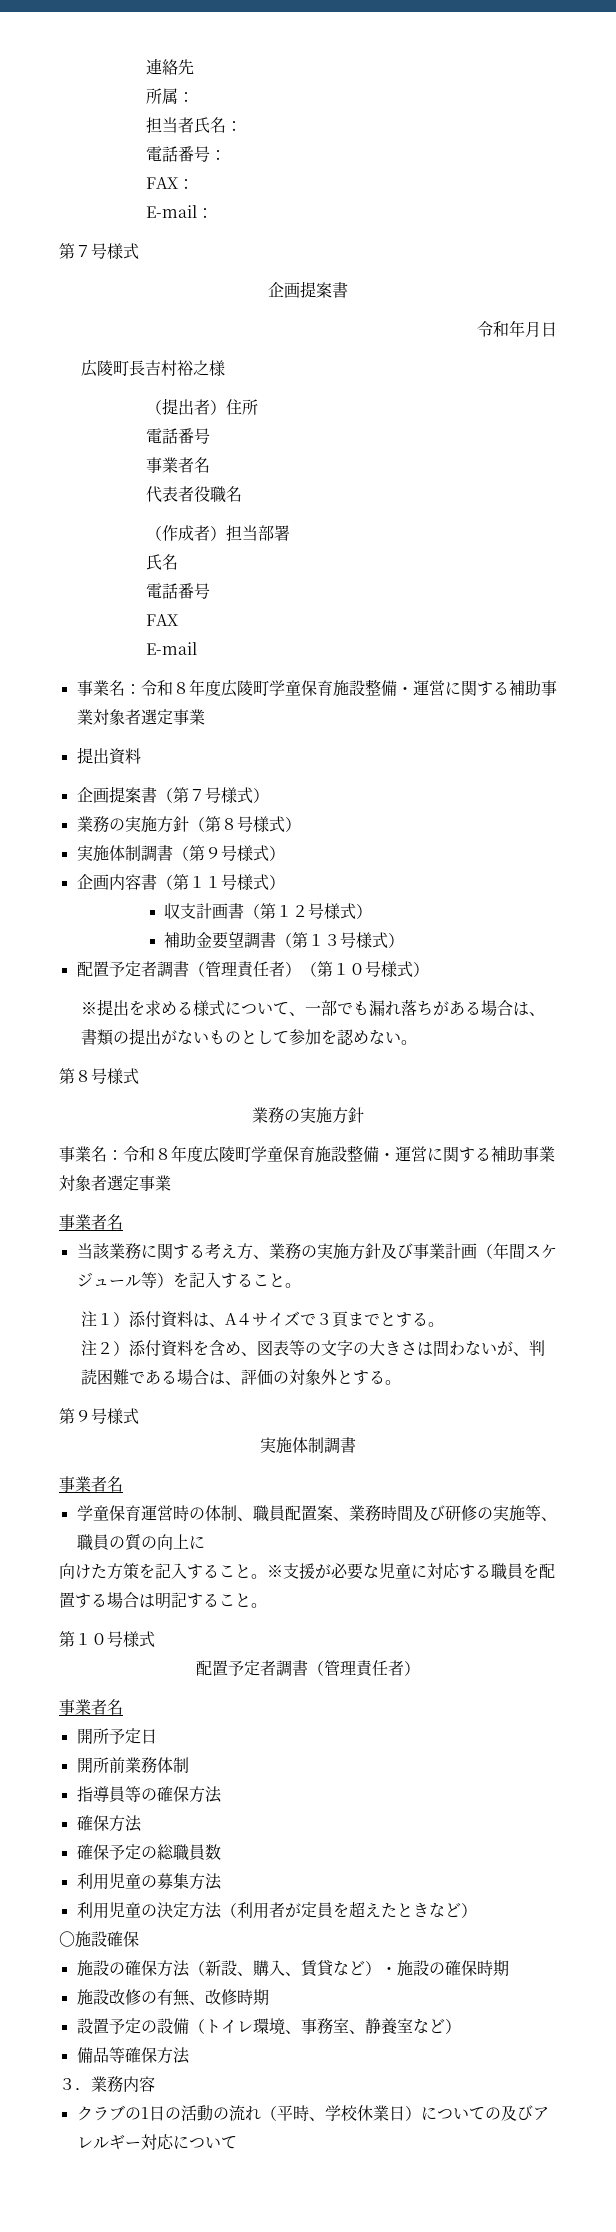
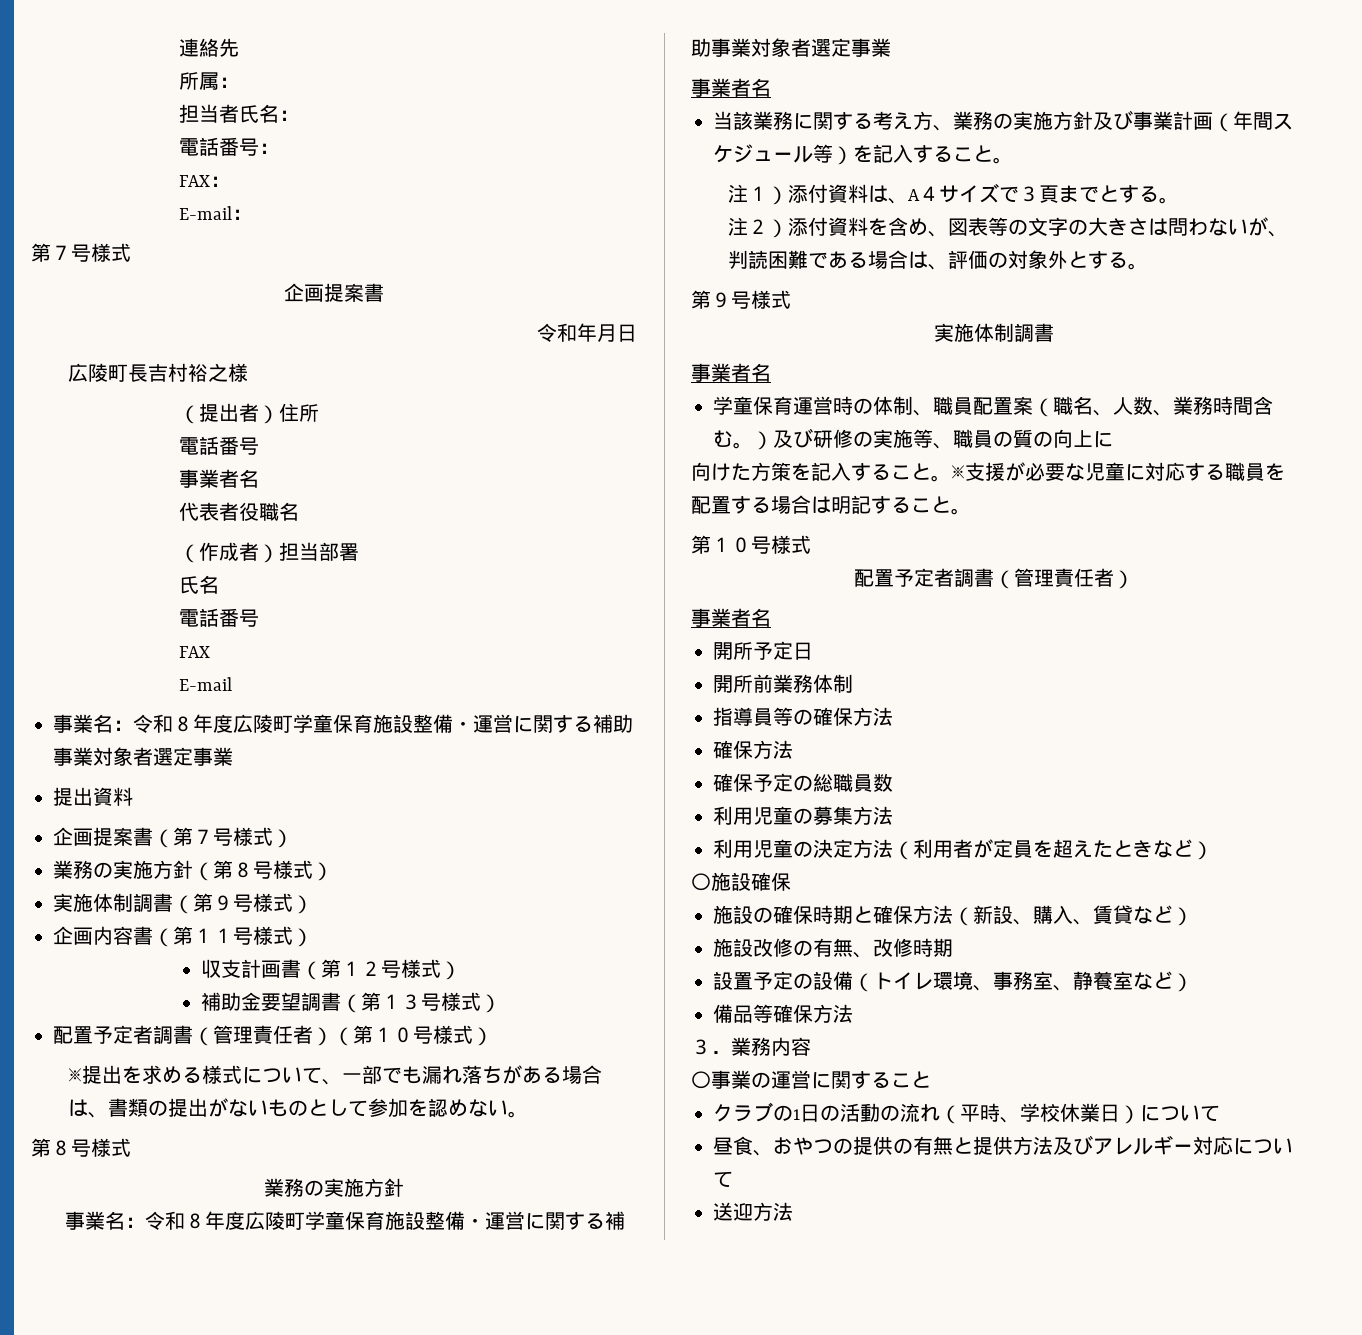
(333, 1513) none -> [1033,396,1153,417] （職名、人数
(413, 1513) none -> [1253,396,1273,415] [713,430,773,450] 含む。）
(157, 1968) none -> [813,905,913,924] 時期と確保
[380,1960,509,1977] ・施設の確保時期 -> (1193, 916) none
(155, 2084) none -> [691,1070,931,1089] // 〇事業の運営に関すること
[484,2107,501,2120] の -> [713,1136,1053,1156] // 昼食、おやつの提供の有無と提供方法
(237, 2142) none -> [713,1202,793,1221] // 送迎方法

